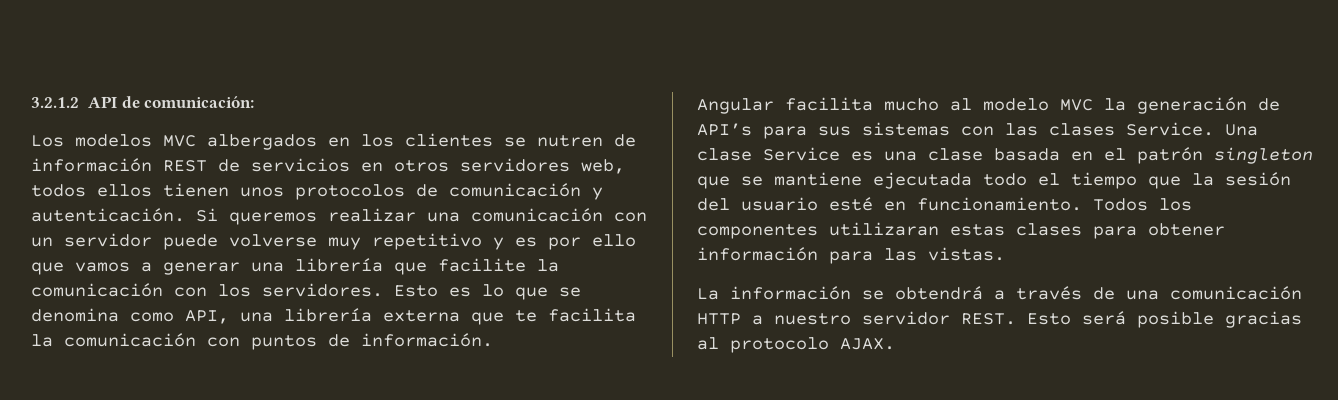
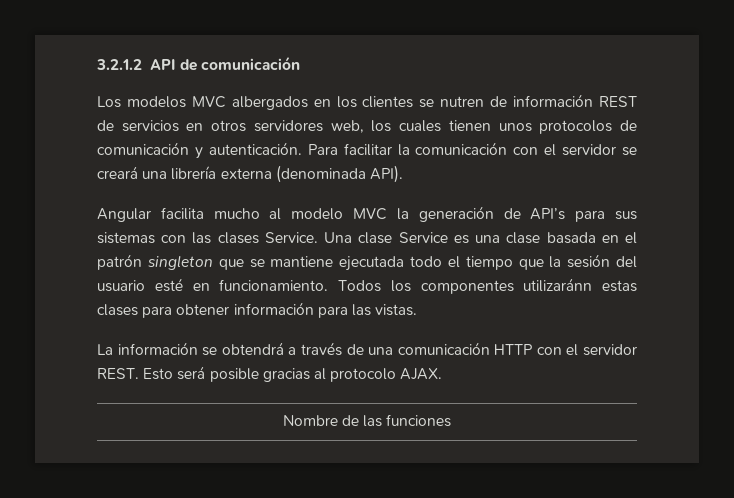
[144,96,255,108] comunicación: -> [201,56,301,70] comunicación
[31,184,152,197] todos ellos -> [371,120,442,132] los cuales
[196,208,647,225] [31,233,636,250] [31,258,559,275] [31,283,581,300] [31,308,636,325] [31,333,493,350] Si queremos realizar una comunicación con un servidor puede volverse muy repetitivo y es por ello que vamos a generar una librería que facilite la comunicación con los servidores. Esto es lo que se denomina como API, una librería externa que te facilita la comunicación con puntos de información. -> [307,142,637,156] [97,165,403,183] Para facilitar la comunicación con el servidor se creará una librería externa (denominada API).
[829,222,939,236] utilizaran -> [523,278,593,292] utilizaránn
[752,313,851,325] a nuestro -> [536,344,579,356] con el
(895, 344) none -> [282,414,452,427] // Nombre de las funciones

